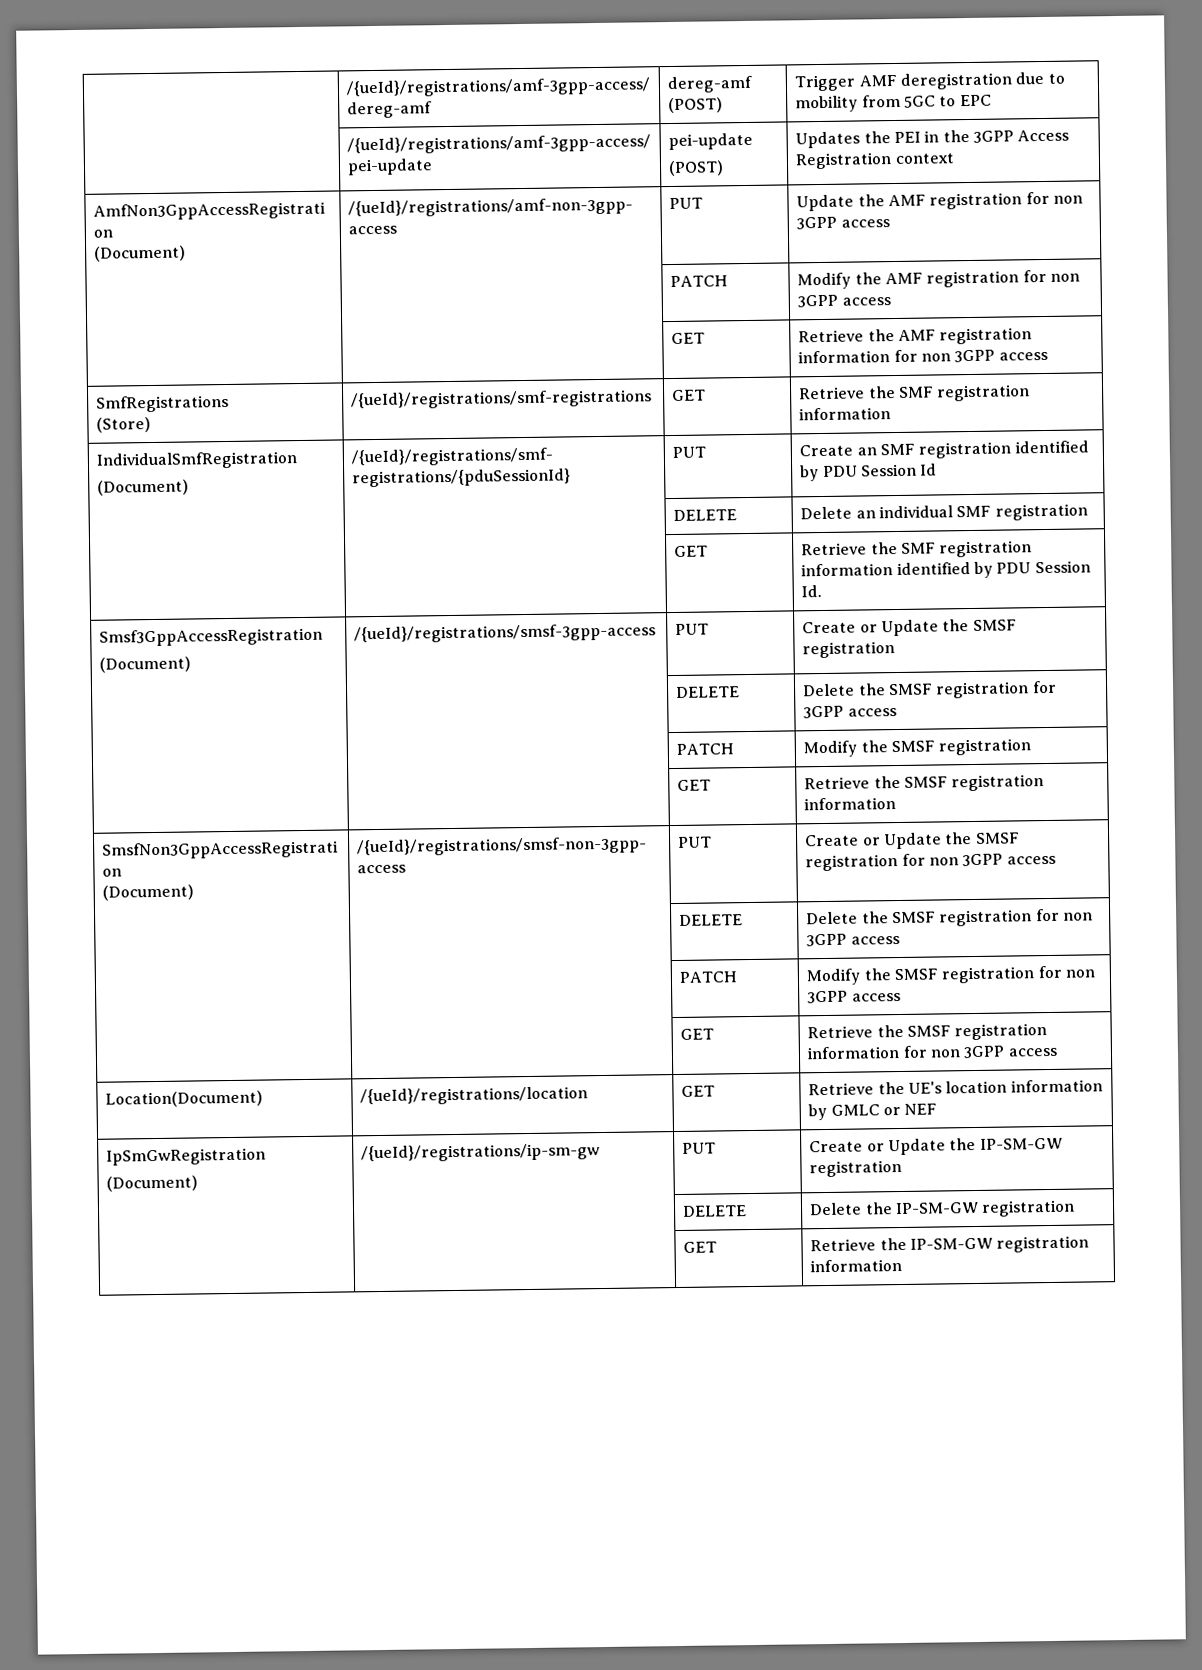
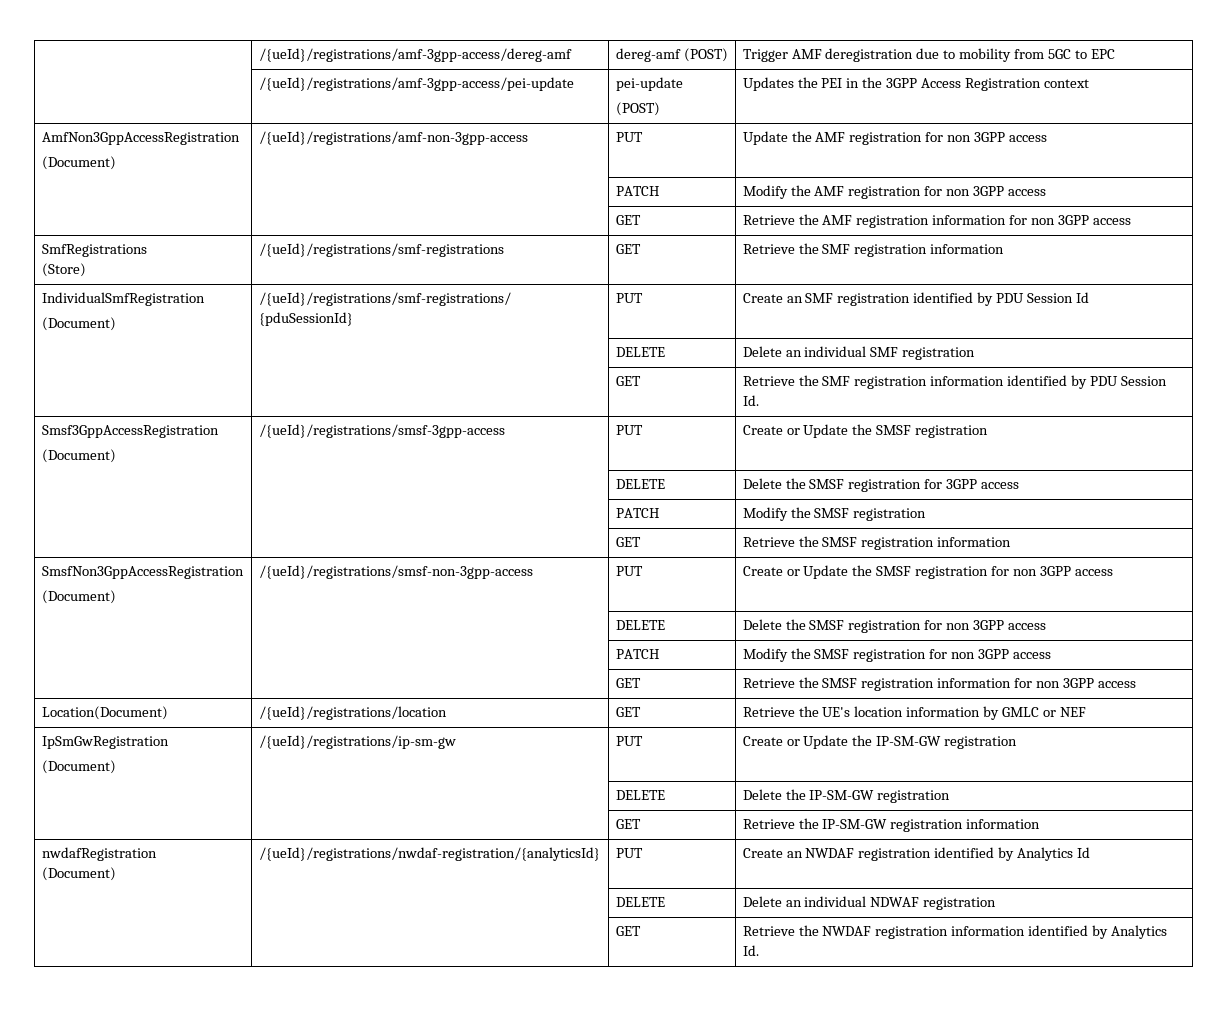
(903, 1265) none -> [41,847,157,861] [41,867,116,881] [258,847,600,861] [615,848,643,858] [742,847,1091,861] [615,897,665,907] [742,896,997,910] [615,926,641,936] [742,925,1168,939] [742,945,759,956] // nwdafRegistration // (Document) | /{ueId}/registrations/nwdaf-registration/{analyticsId} | PUT | Create an NWDAF registration identified by Analytics Id // | | DELETE | Delete an individual NDWAF registration // | | GET | Retrieve the NWDAF registration information identified by Analytics Id.

